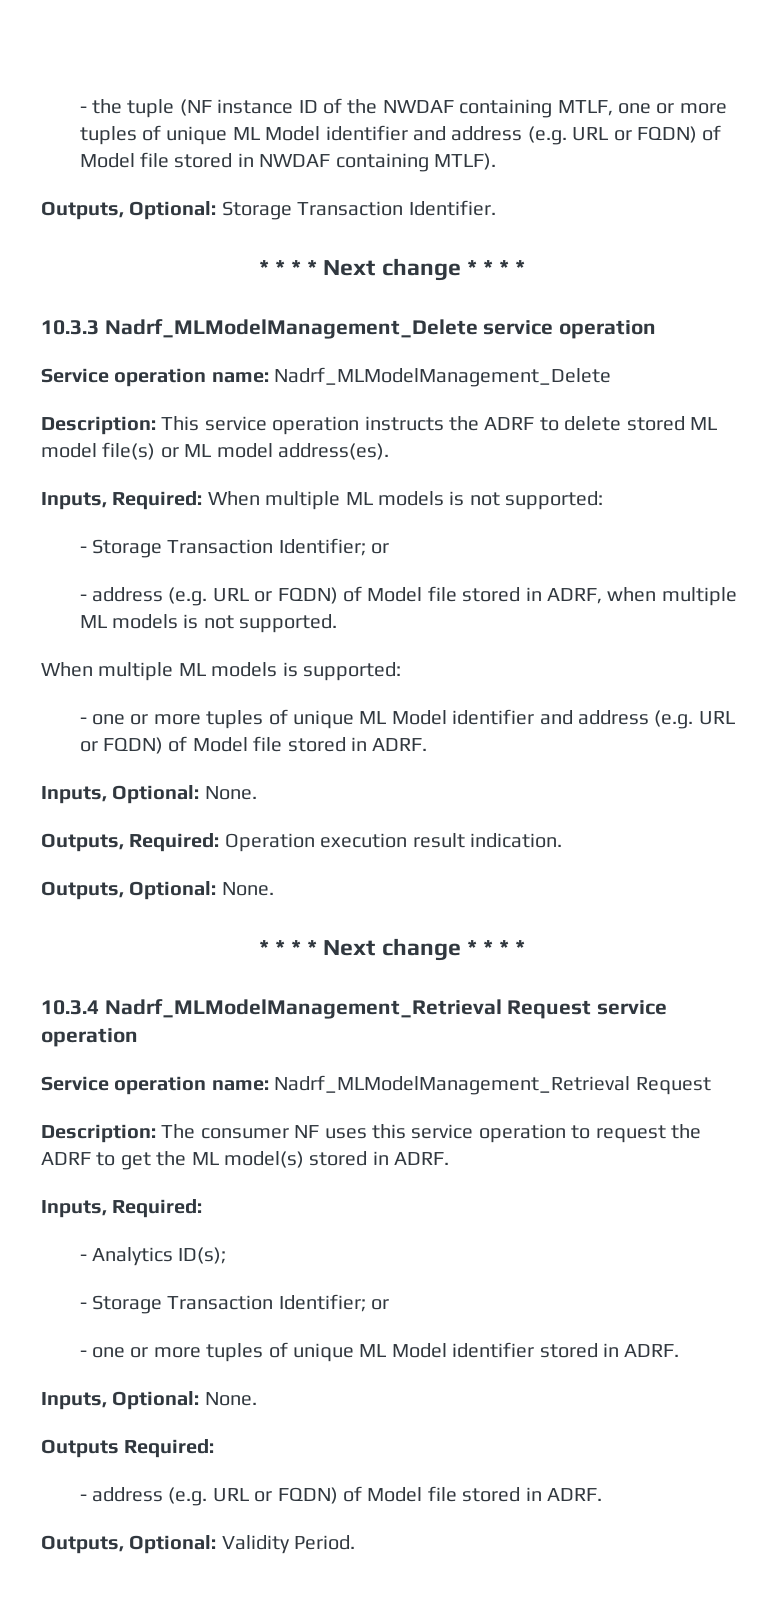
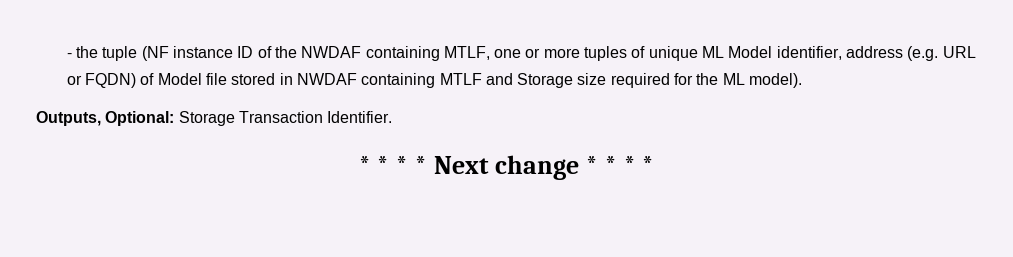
[325,125,446,141] identifier and -> [776,46,842,60] identifier,
[433,153,496,170] MTLF). -> [439,73,803,88] MTLF and Storage size required for the ML model).
[41,319,657,339] [41,367,612,387] [41,416,717,435] [41,442,389,460] [41,491,604,510] [79,538,390,558] [79,586,737,606] [79,614,338,633] [41,662,401,681] [79,709,735,729] [79,736,428,754] [41,785,257,804] [41,833,562,852] [41,881,274,900] [258,938,526,961] [41,999,668,1019] [41,1028,138,1047] [41,1075,711,1095] [41,1124,701,1143] [41,1151,450,1170] [41,1199,203,1218] [79,1247,227,1266] [79,1294,390,1314] [79,1342,680,1362] [41,1391,257,1410] [41,1439,215,1458] [79,1486,602,1506] [41,1535,356,1554] // 10.3.3 Nadrf_MLModelManagement_Delete service operation // Service operation name: Nadrf_MLModelManagement_Delete // Description: This service operation instructs the ADRF to delete stored ML model file(s) or ML model address(es). // Inputs, Required: When multiple ML models is not supported: // - Storage Transaction Identifier; or // - address (e.g. URL or FQDN) of Model file stored in ADRF, when multiple ML models is not supported. // When multiple ML models is supported: // - one or more tuples of unique ML Model identifier and address (e.g. URL or FQDN) of Model file stored in ADRF. // Inputs, Optional: None. // Outputs, Required: Operation execution result indication. // Outputs, Optional: None. // * * * * Next change * * * * // 10.3.4 Nadrf_MLModelManagement_Retrieval Request service operation // Service operation name: Nadrf_MLModelManagement_Retrieval Request // Description: The consumer NF uses this service operation to request the ADRF to get the ML model(s) stored in ADRF. // Inputs, Required: // - Analytics ID(s); // - Storage Transaction Identifier; or // - one or more tuples of unique ML Model identifier stored in ADRF. // Inputs, Optional: None. // Outputs Required: // - address (e.g. URL or FQDN) of Model file stored in ADRF. // Outputs, Optional: Validity Period. -> (655, 165) none

